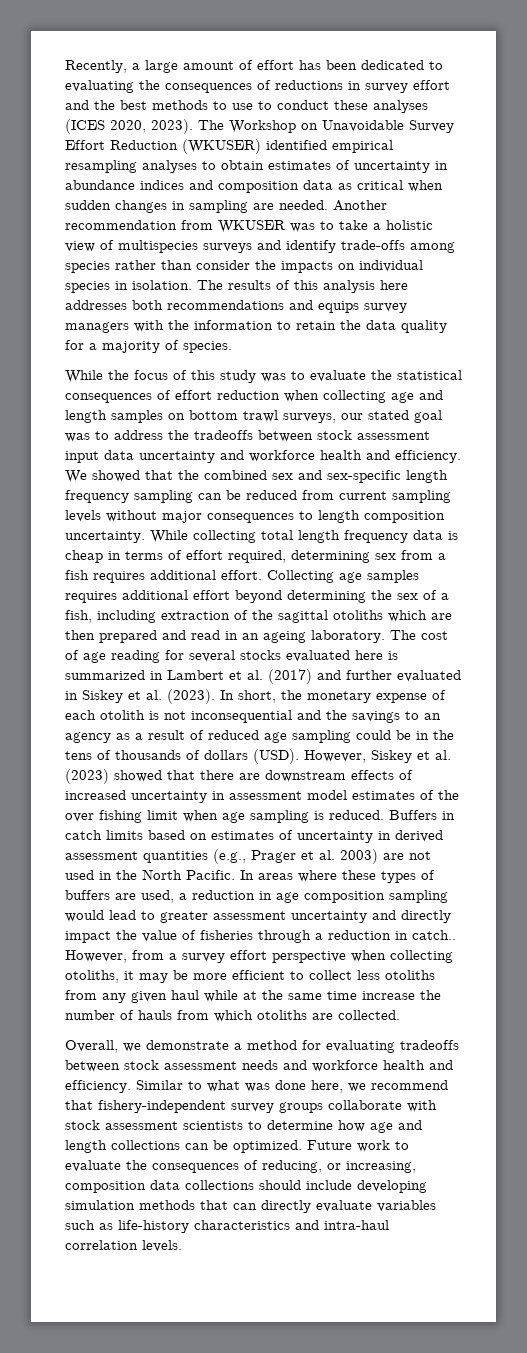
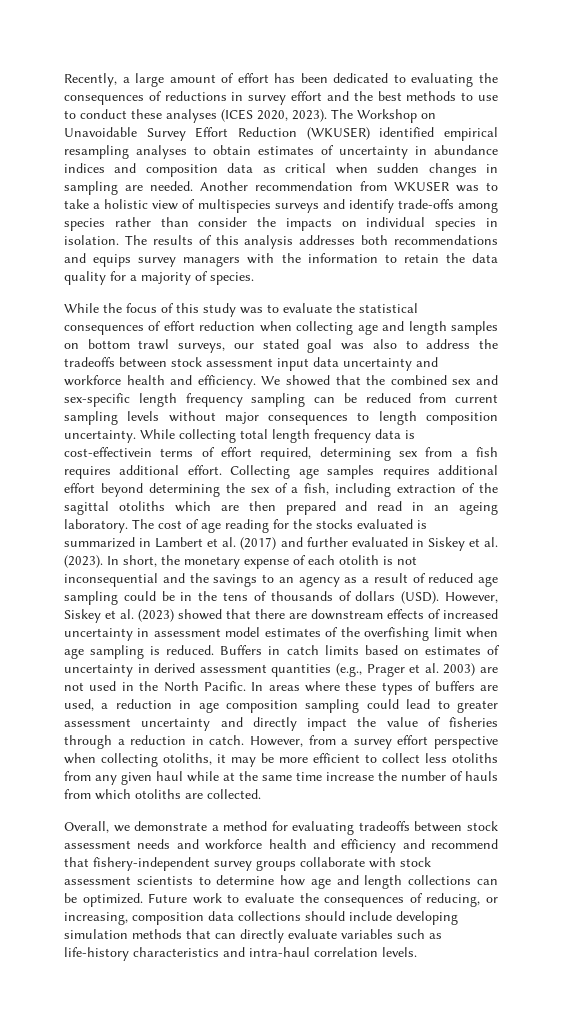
[380,280,408,290] here -> (294, 242) none
(90, 437) none -> [372,339,397,349] also
[65,550,121,563] cheap in -> [64,447,152,457] cost-effectivein
[189,650,235,662] several -> [293,519,312,529] the
[355,650,383,660] here -> (413, 524) none
[65,810,142,823] over fishing -> [364,627,430,641] overfishing
[65,910,104,922] would -> [366,699,399,709] could
[412,930,456,940] catch.. -> [209,735,245,745] catch.
[65,1080,366,1093] efficiency. Similar to what was done here, we -> [341,839,425,853] efficiency and

